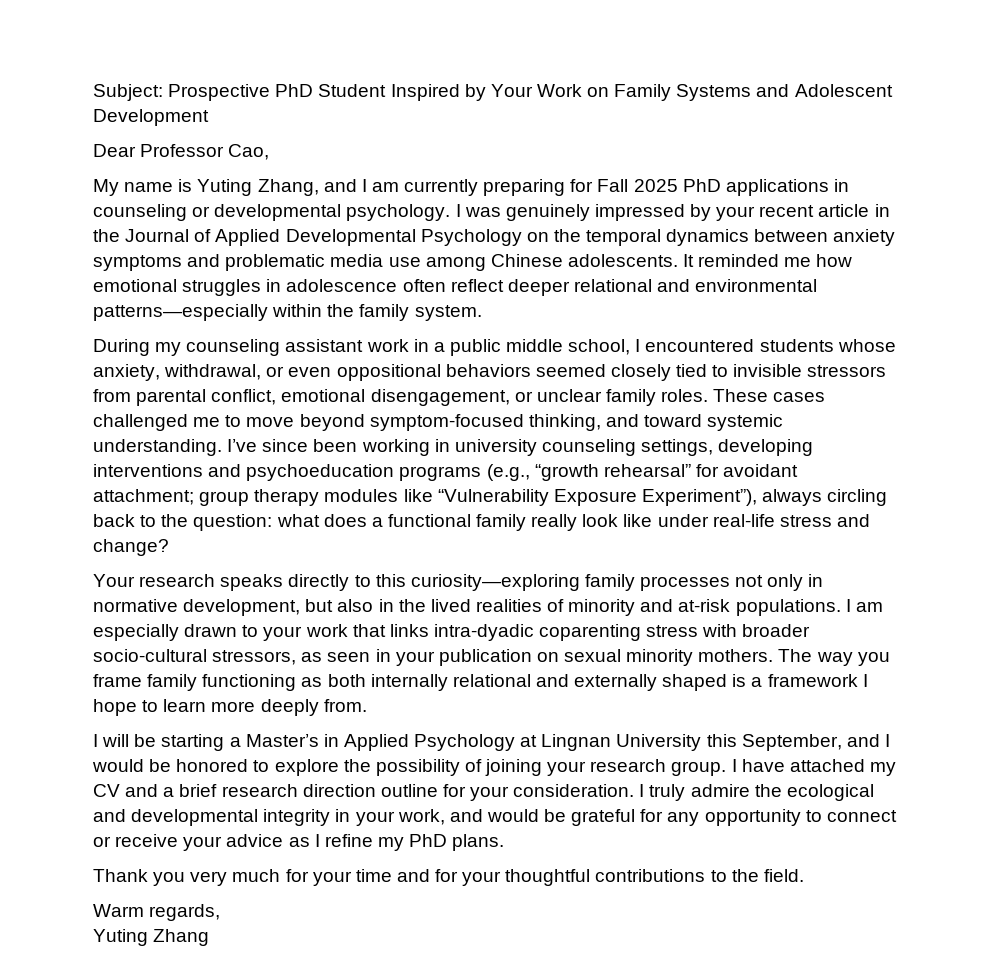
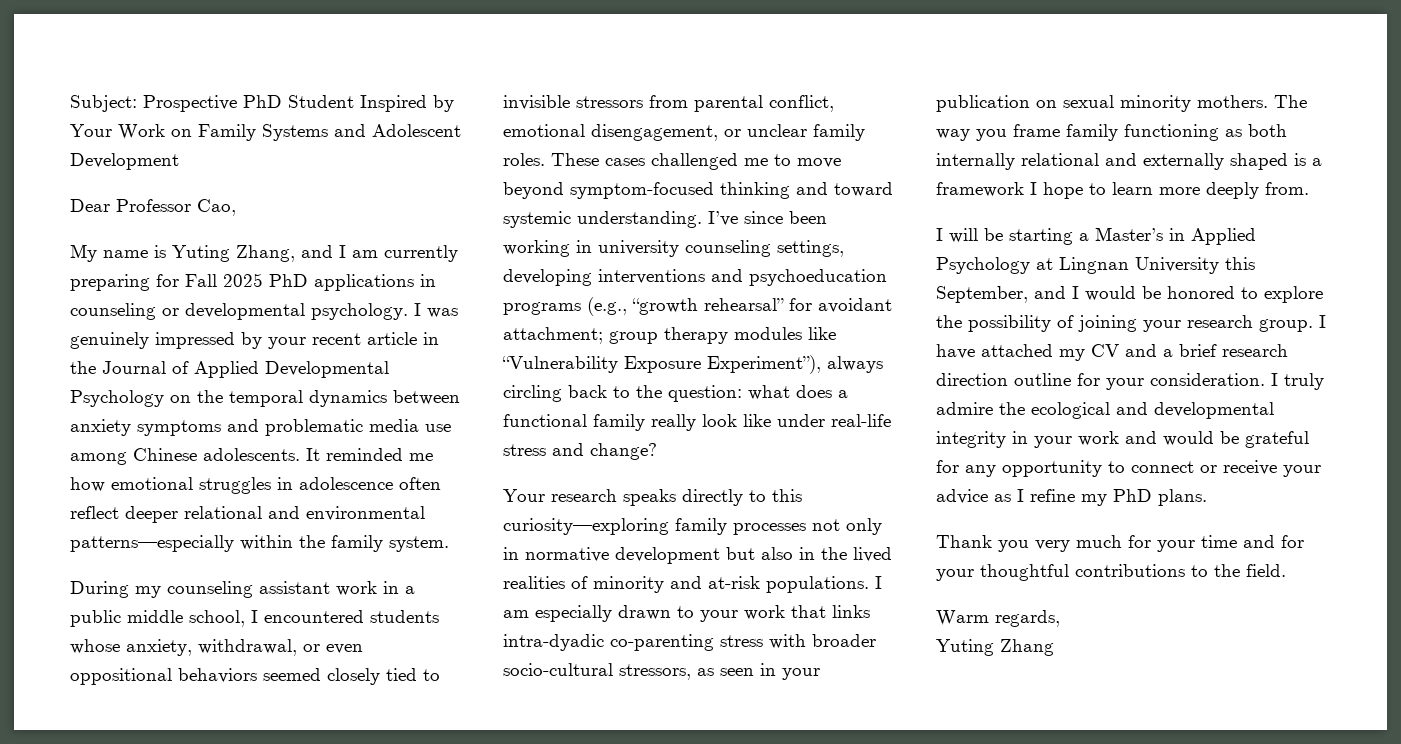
[528,414,601,431] thinking, -> [720,182,790,199] thinking
[183,599,301,616] development, -> [615,547,720,564] development
[539,624,642,641] coparenting -> [610,634,714,651] co-parenting
[397,809,445,825] work, -> [1078,431,1119,446] work

